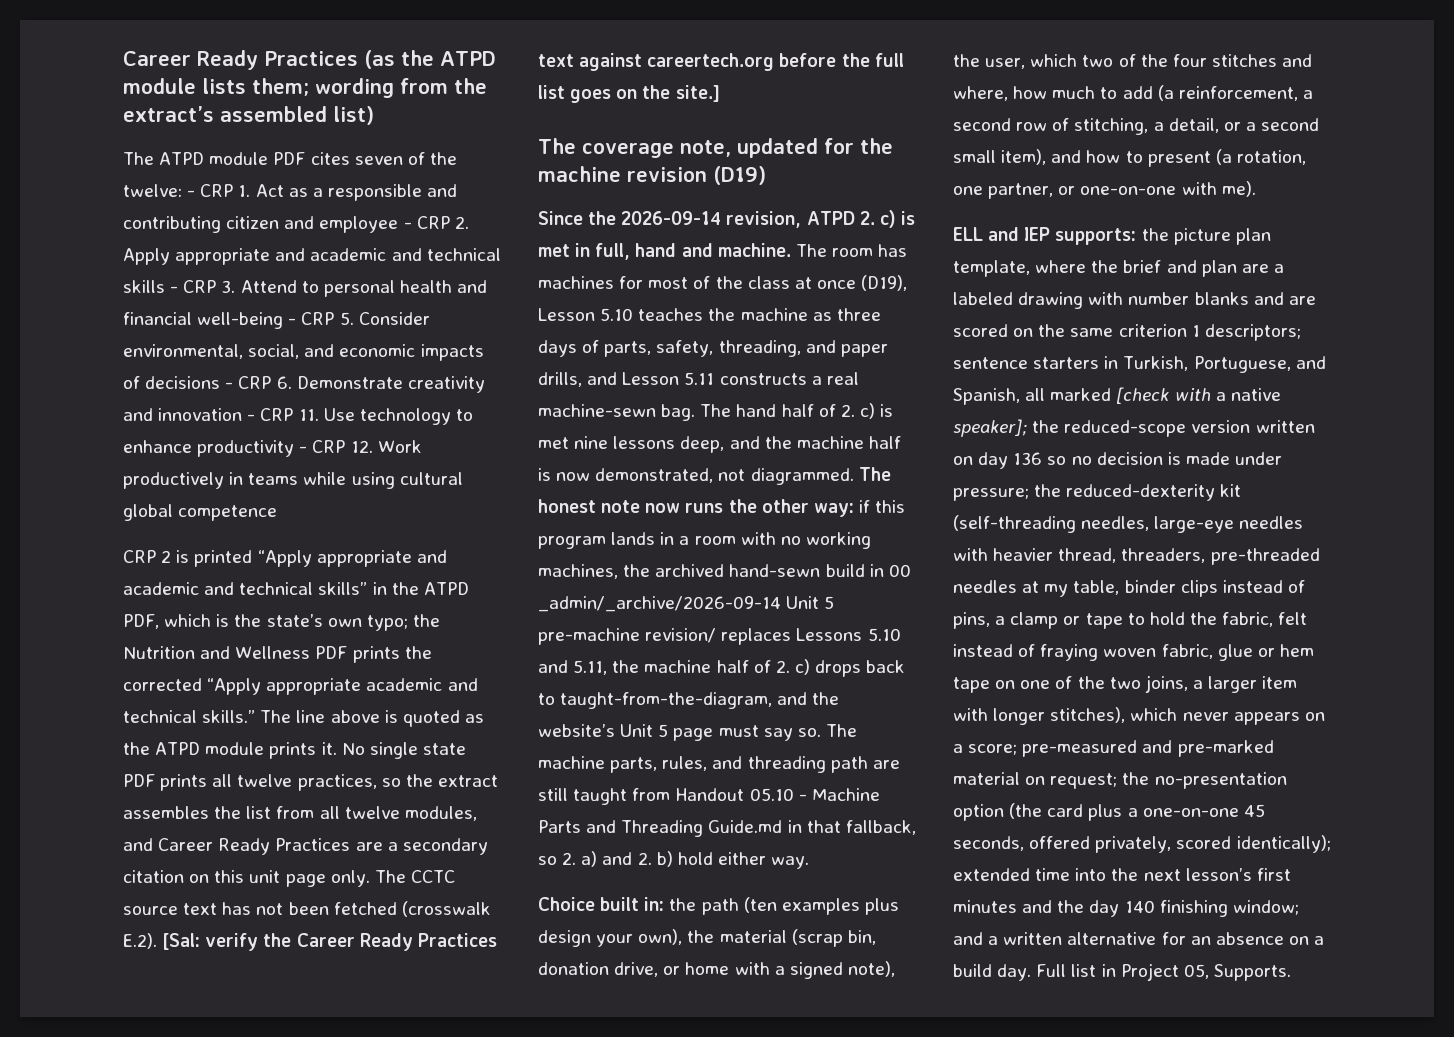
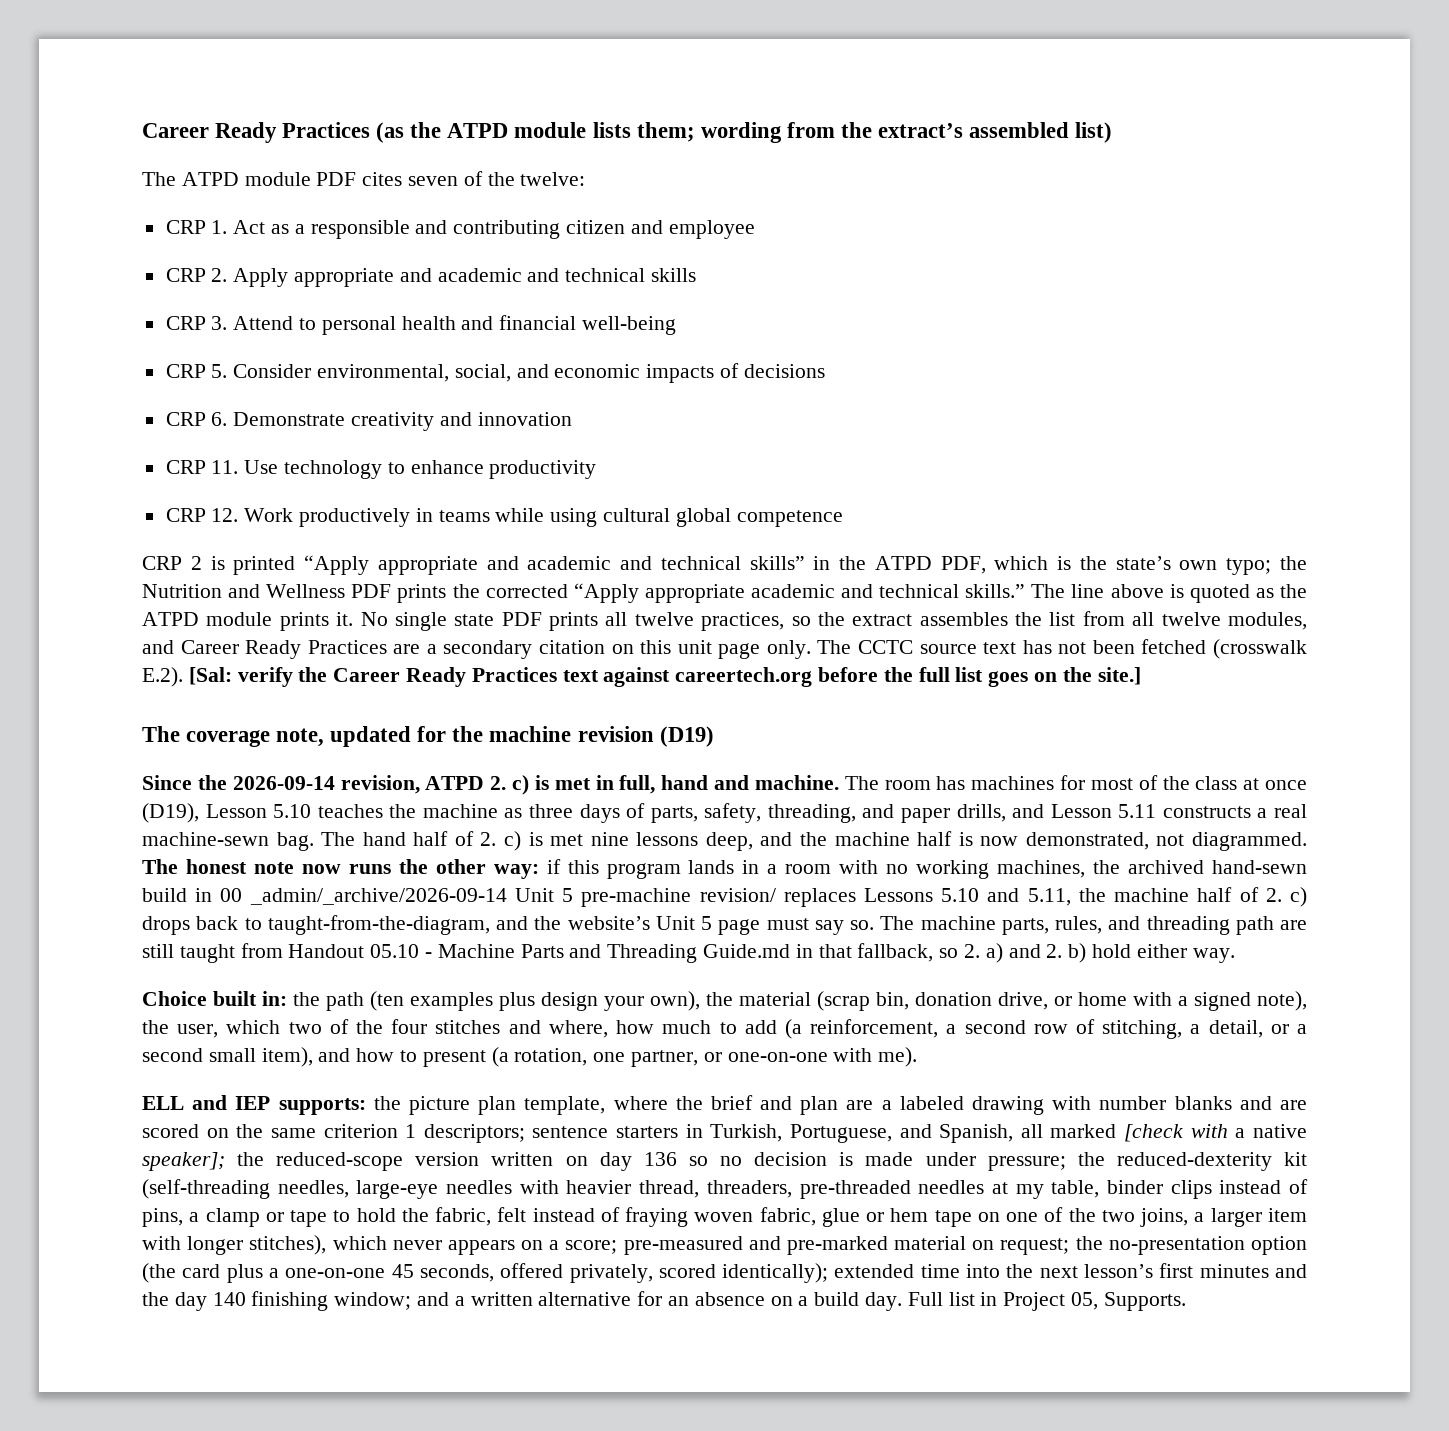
[187,190,196,197] - -> (586, 179) //
[403,222,412,229] - -> (755, 229) //
[170,286,179,293] - -> (697, 275) //
[288,318,297,325] - -> (677, 325) //
[225,382,234,389] - -> (825, 371) //
[247,414,256,421] - -> (572, 419) //
[299,446,308,453] - -> (597, 469) //

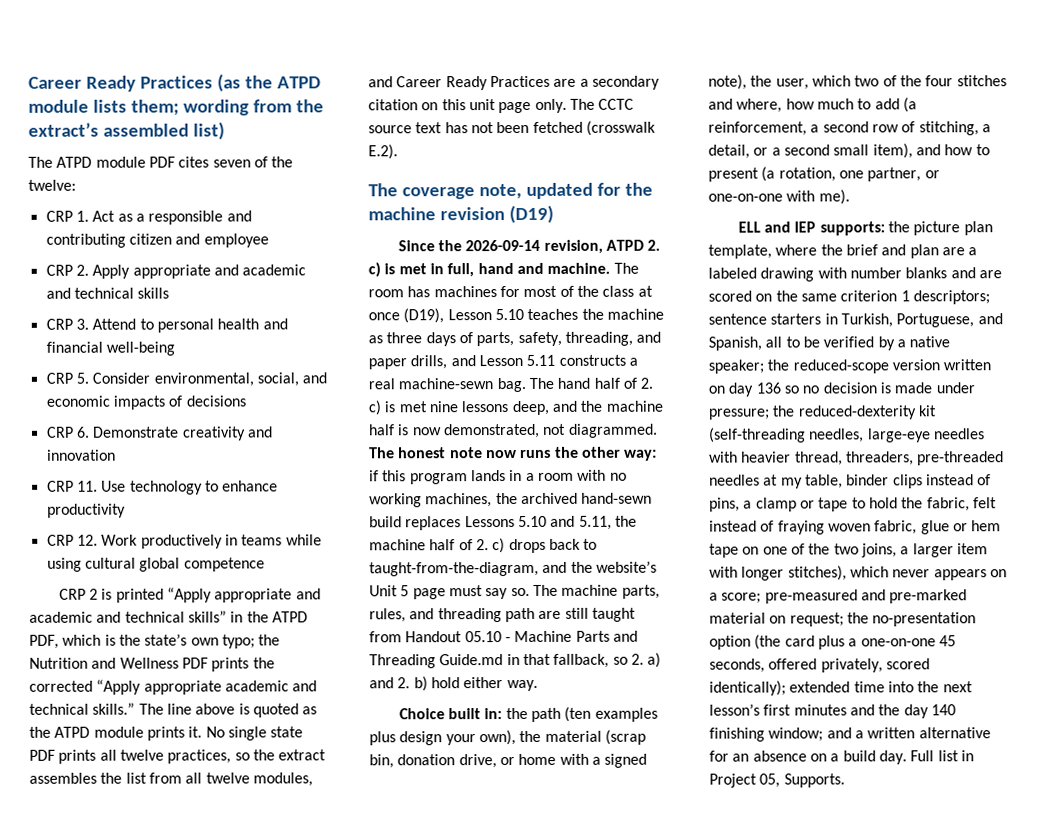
[188,667,1141,687] [Sal: verify the Career Ready Practices text against careertech.org before the full list goes on the site.] -> (398, 152) none
[195,888,776,907] in 00 _admin/_archive/2026-09-14 Unit 5 pre-machine revision/ -> (402, 522) none
[1050,1124,1228,1142] marked [check with -> [785,336,895,351] to be verified by
[142,1152,225,1171] speaker]; -> [708,359,764,374] speaker;

